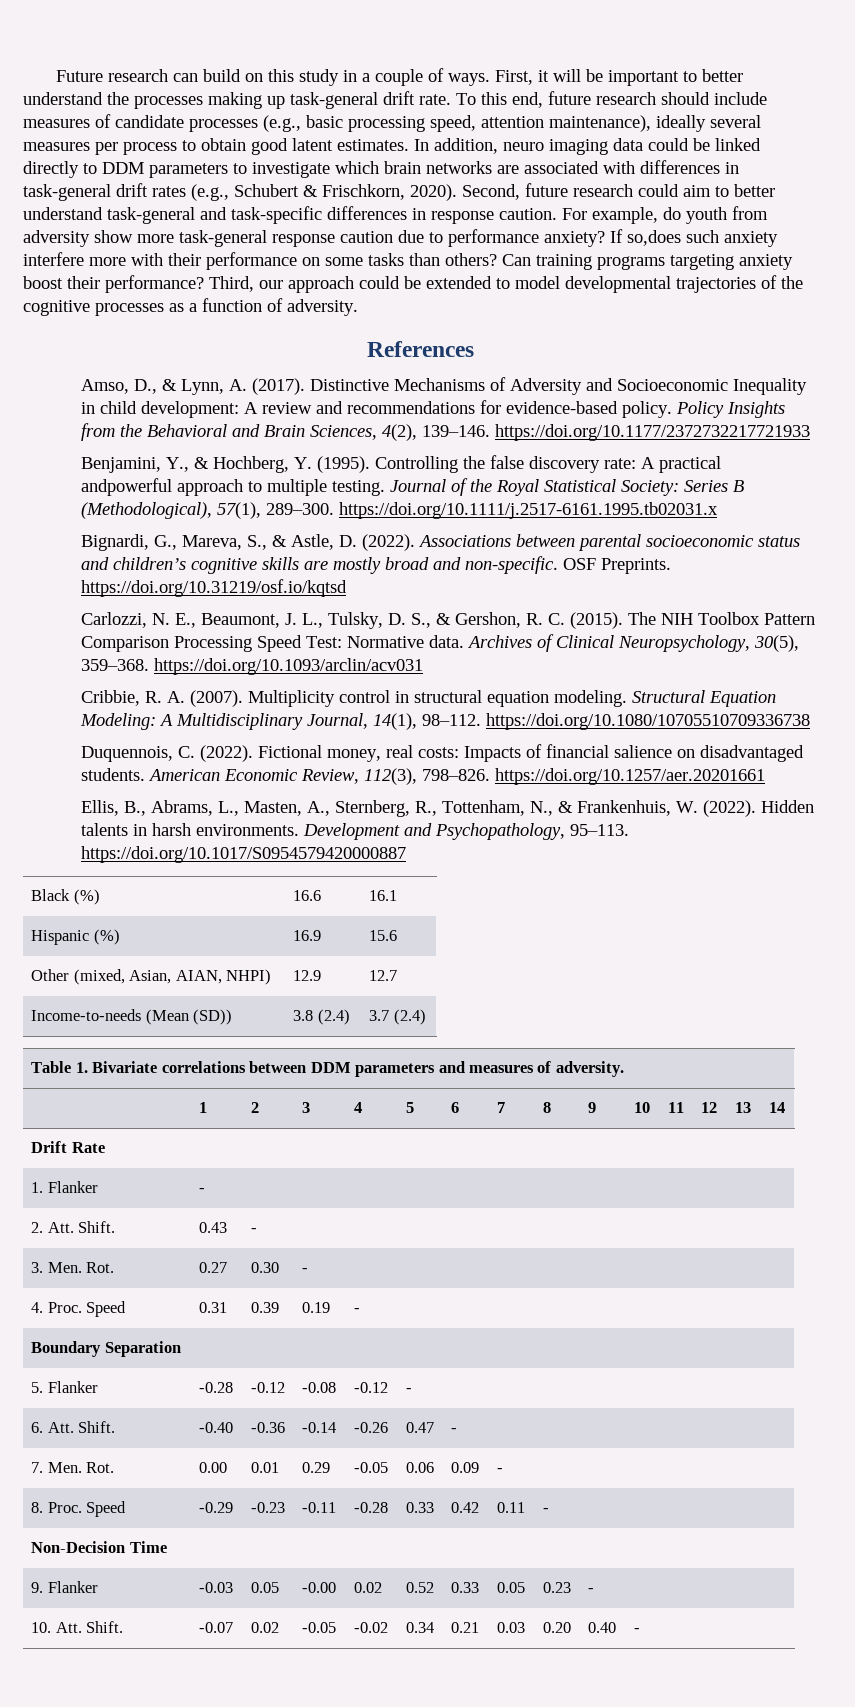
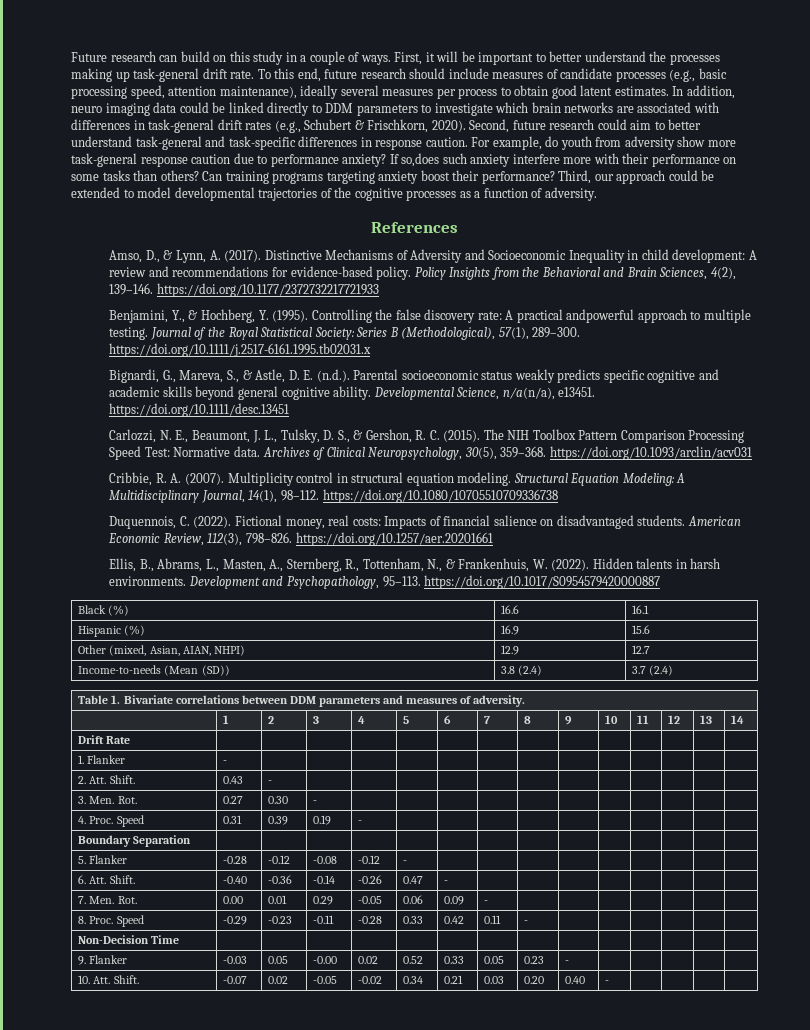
[362,534,801,551] [81,556,672,574] [81,579,348,597] (2022). Associations between parental socioeconomic status and children’s cognitive skills are mostly broad and non-specific. OSF Preprints. https://doi.org/10.31219/osf.io/kqtsd -> [303,369,719,383] [109,386,596,400] [109,403,290,417] E. (n.d.). Parental socioeconomic status weakly predicts specific cognitive and academic skills beyond general cognitive ability. Developmental Science, n/a(n/a), e13451. https://doi.org/10.1111/desc.13451

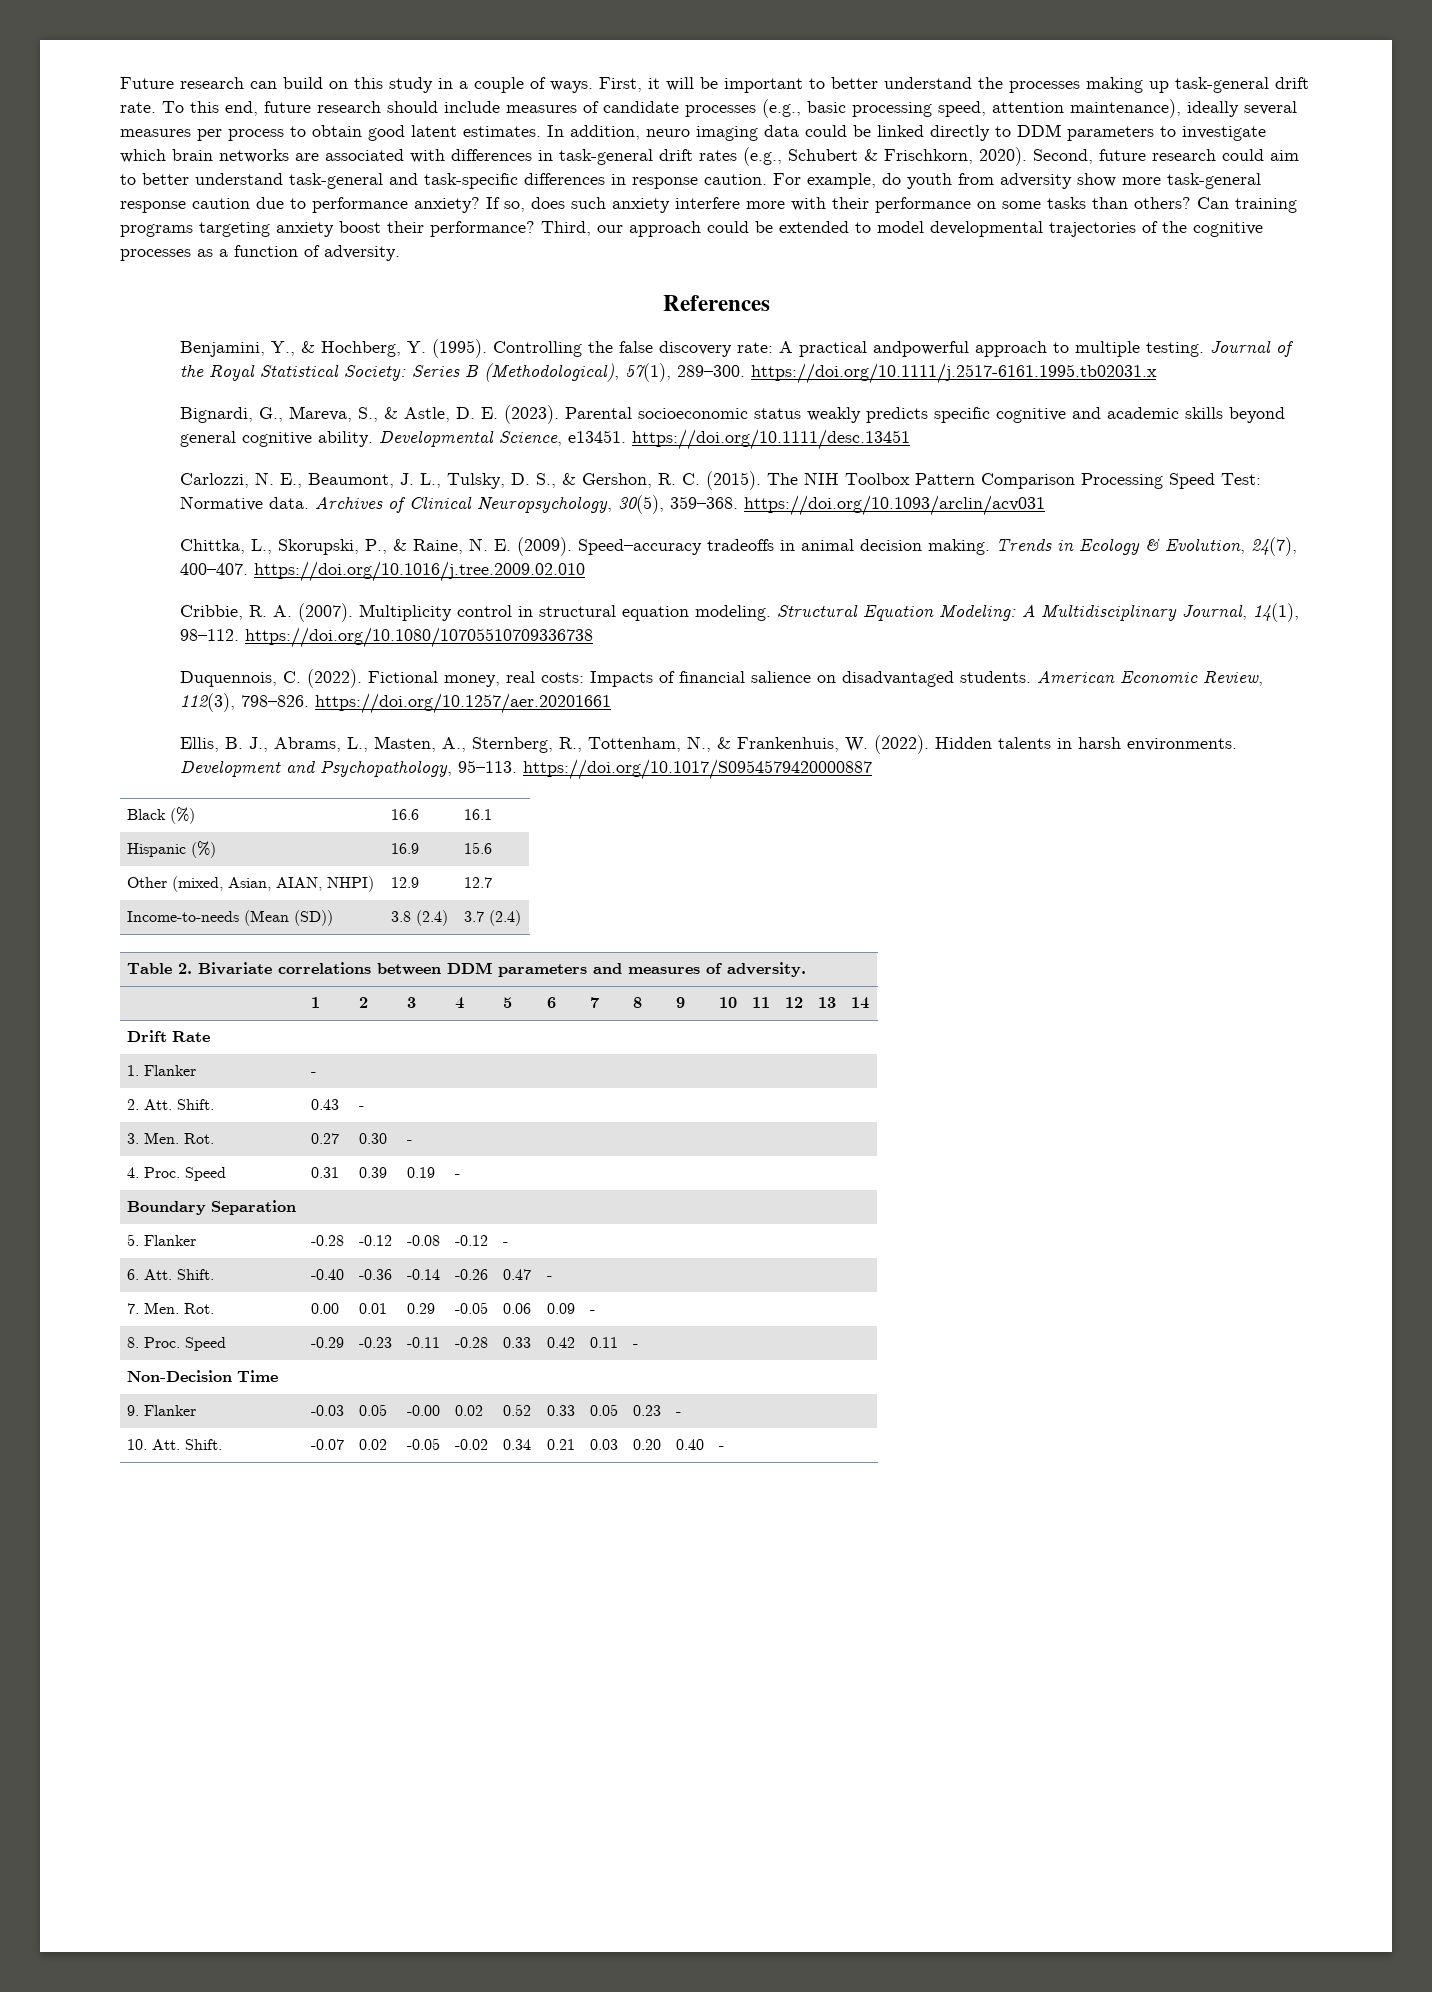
[401,153,440,167] so,does -> [504,197,565,212] so, does
[109,249,757,263] [109,266,736,280] [109,283,379,297] // Amso, D., & Lynn, A. (2017). Distinctive Mechanisms of Adversity and Socioeconomic Inequality in child development: A review and recommendations for evidence-based policy. Policy Insights from the Behavioral and Brain Sciences, 4(2), 139–146. https://doi.org/10.1177/2372732217721933 -> (770, 303) none
[316,369,350,382] (n.d.). -> [504,405,560,424] (2023).
[502,387,555,400] n/a(n/a), -> (563, 438) none
(752, 453) none -> [180,537,1298,556] [180,561,586,582] // Chittka, L., Skorupski, P., & Raine, N. E. (2009). Speed–accuracy tradeoffs in animal decision making. Trends in Ecology & Evolution, 24(7), 400–407. https://doi.org/10.1016/j.tree.2009.02.010
[139,559,154,572] B., -> [225,737,269,752] B. J.,
[111,695,121,704] 1. -> [178,963,193,974] 2.

